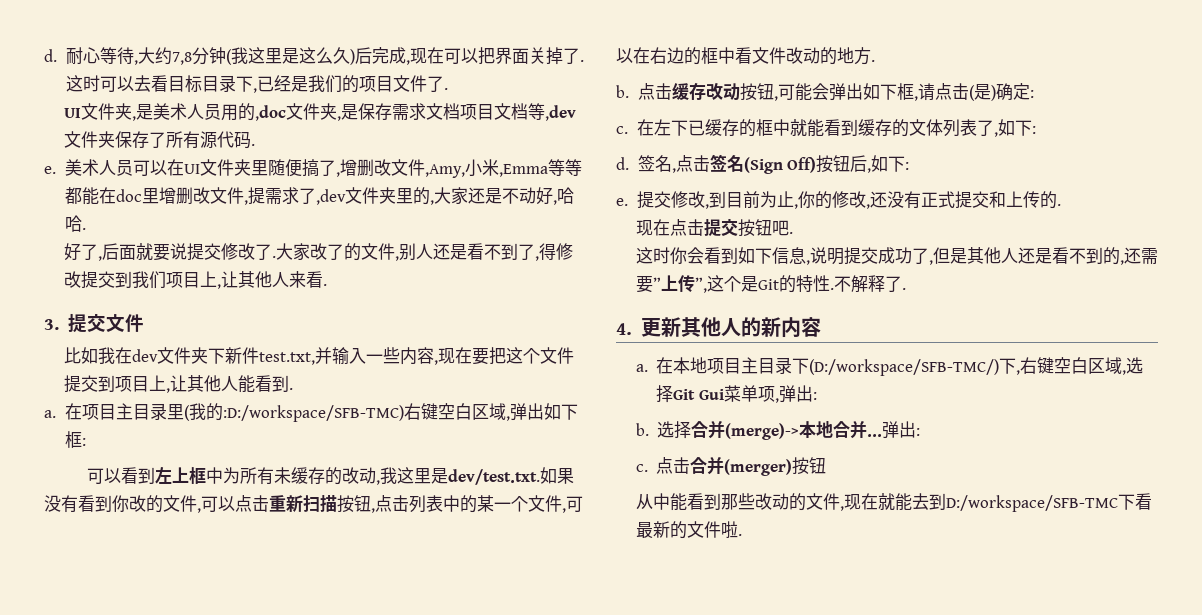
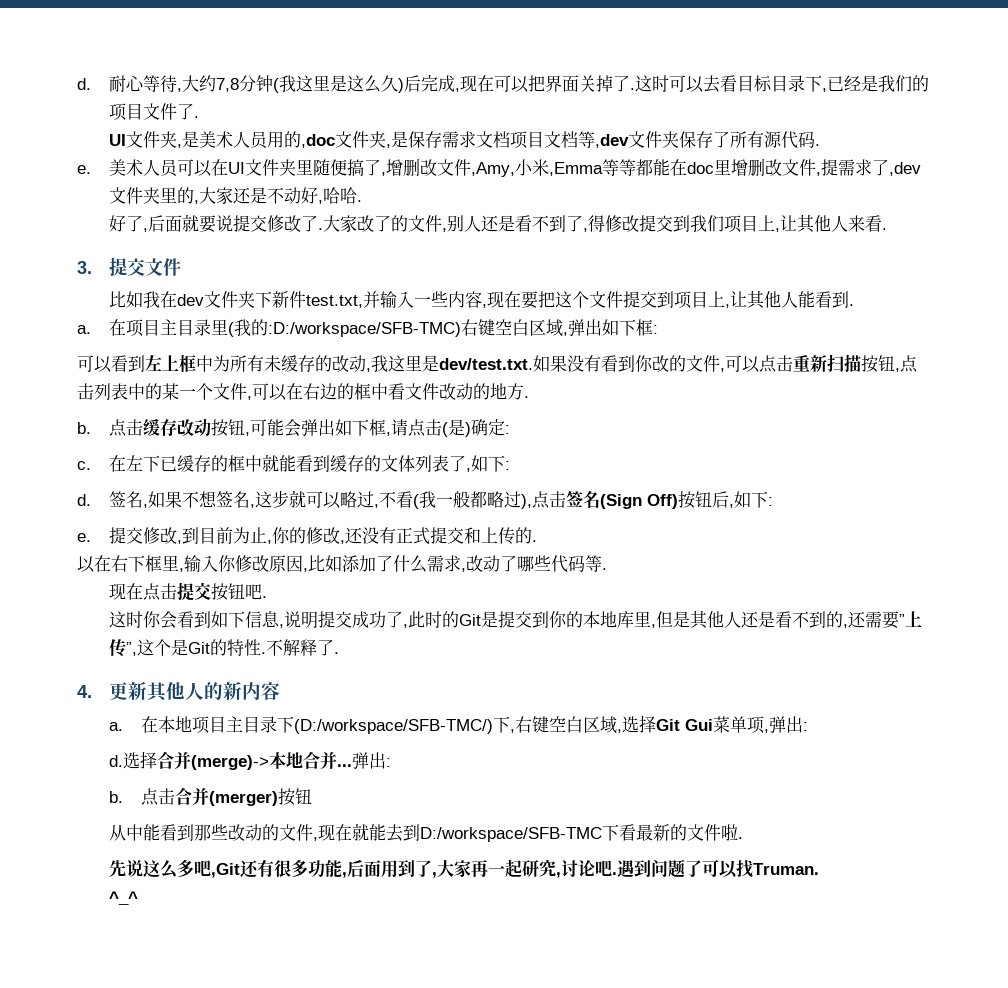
(676, 170) none -> [147,490,532,509] 如果不想签名,这步就可以略过,不看(我一般都略过),
(1061, 205) none -> [77,555,607,573] // 以在右下框里,输入你修改原因,比如添加了什么需求,改动了哪些代码等.
(933, 262) none -> [407,611,656,628] 此时的Git是提交到你的本地库里,
[635,423,649,436] b. -> [108,755,123,767] d.
[635,464,648,472] c. -> [108,791,123,803] b.
(742, 535) none -> [108,859,819,878] [108,891,138,905] // 先说这么多吧,Git还有很多功能,后面用到了,大家再一起研究,讨论吧.遇到问题了可以找Truman. // ^_^

